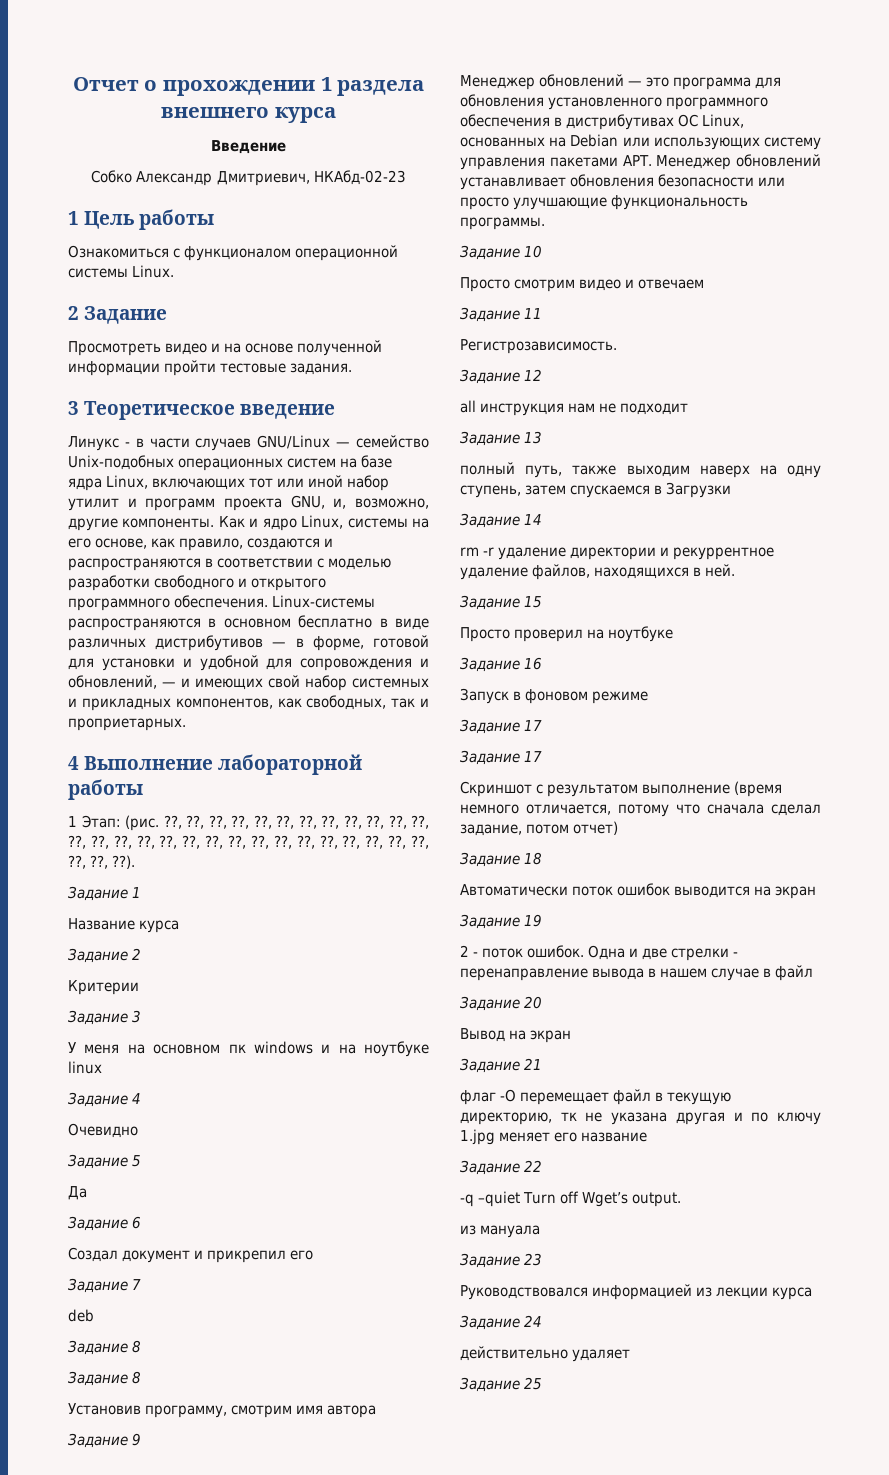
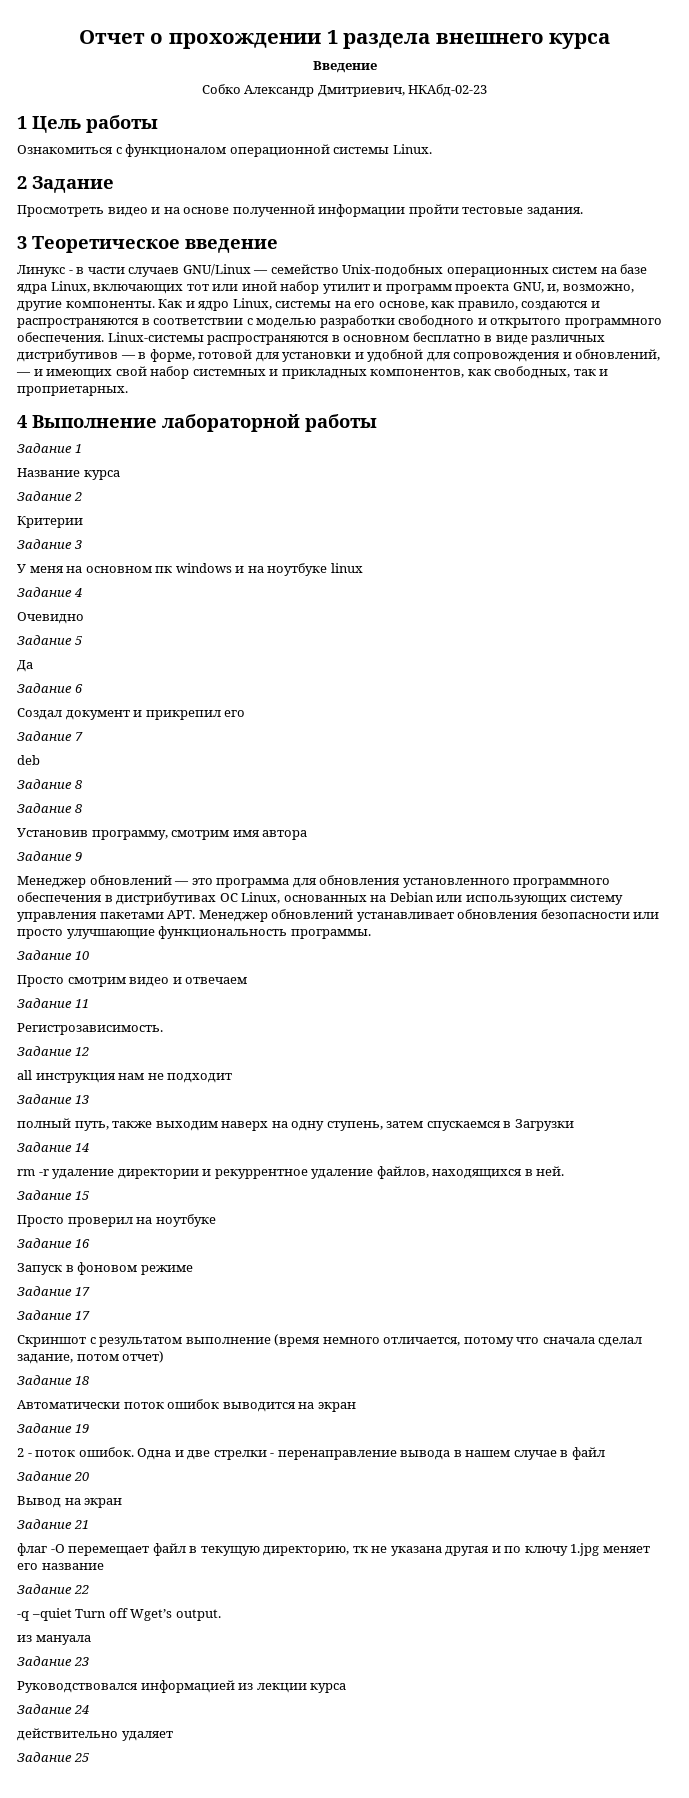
[68,815,429,831] [68,835,430,849] [68,855,136,869] // 1 Этап: (рис. ??, ??, ??, ??, ??, ??, ??, ??, ??, ??, ??, ??, ??, ??, ??, ??, ??, ??, ??, ??, ??, ??, ??, ??, ??, ??, ??, ??, ??, ??, ??). -> (377, 423) none

